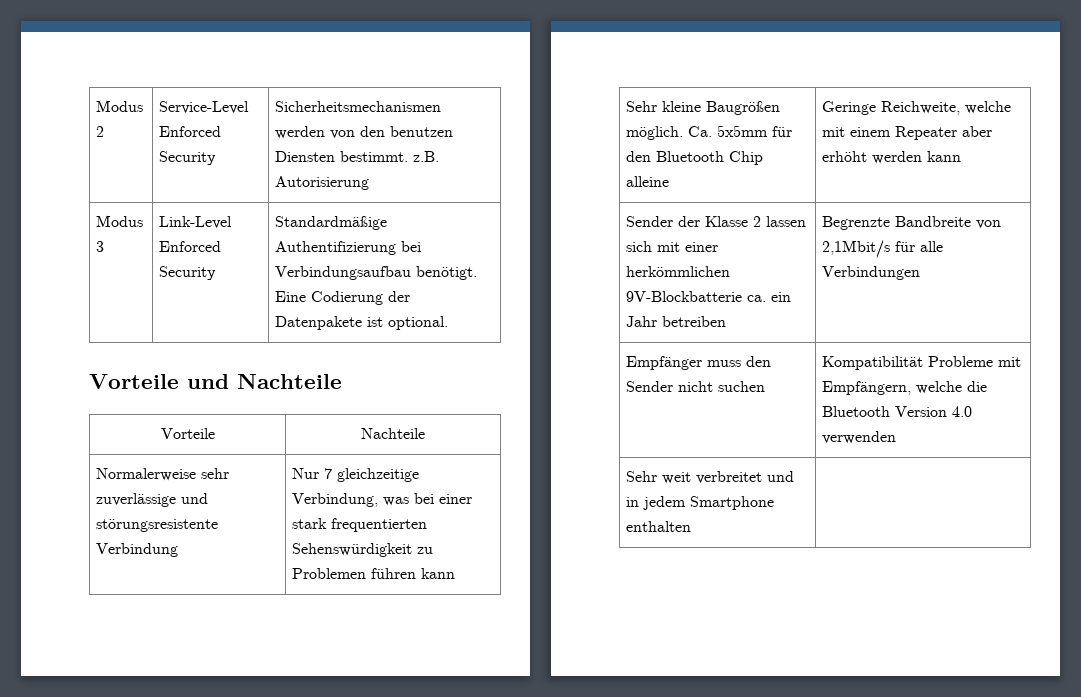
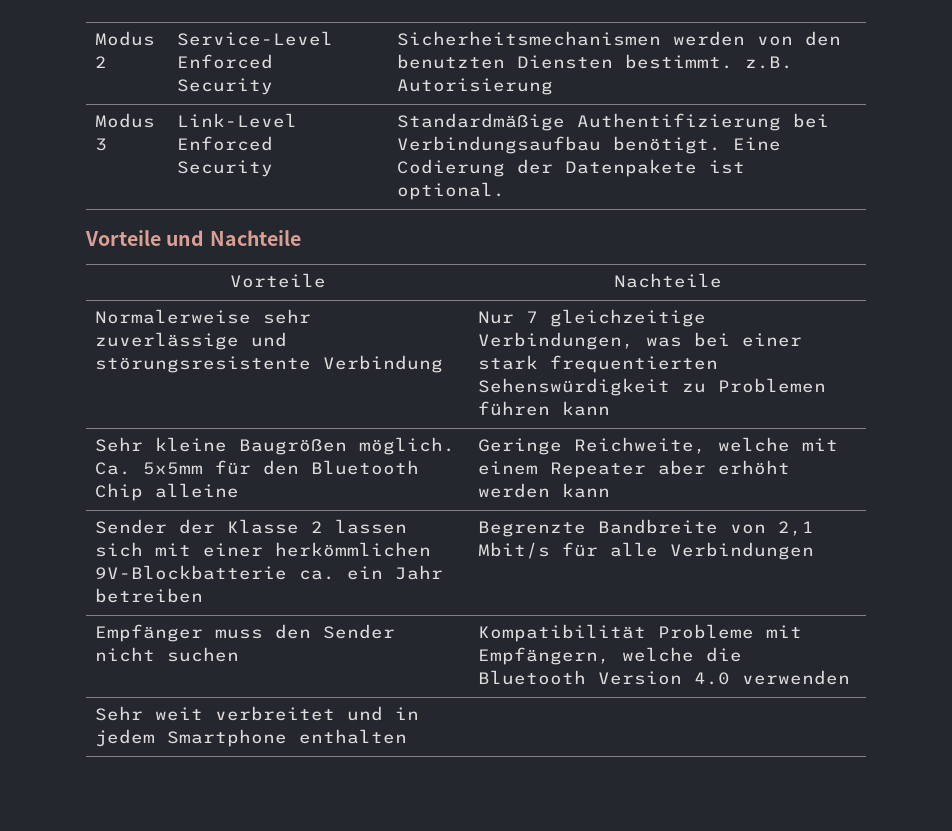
[390,126,454,137] benutzen -> [396,54,505,69] benutzten
[292,493,379,507] Verbindung, -> [477,332,634,350] Verbindungen,
[822,240,891,258] 2,1Mbit/s -> [777,521,814,536] [477,542,550,559] 2,1 Mbit/s

